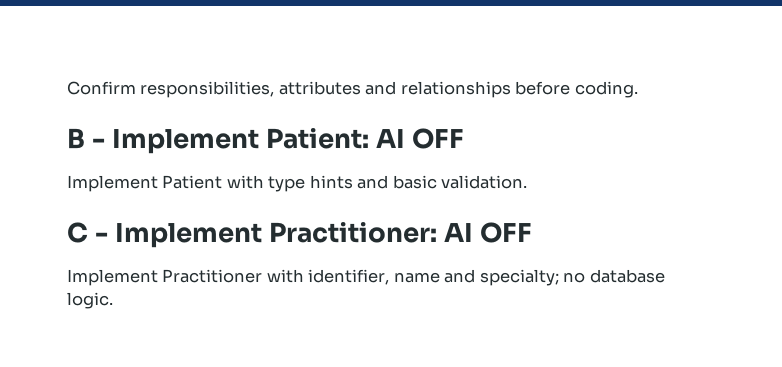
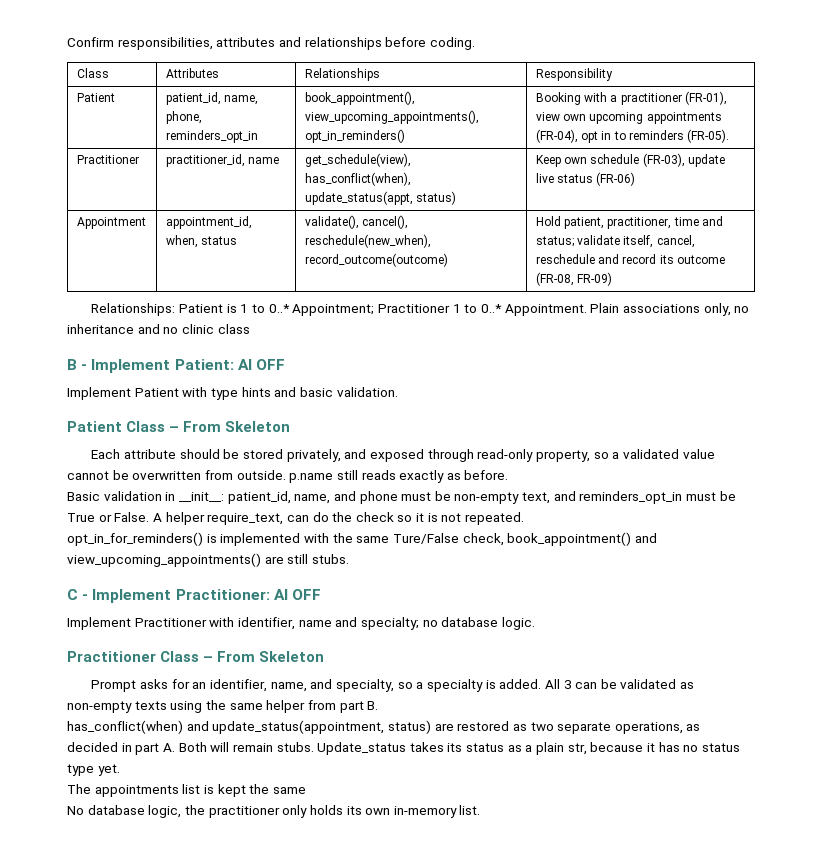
(638, 89) none -> [76,68,109,78] [165,68,219,78] [304,68,380,81] [535,68,613,81] [76,93,115,102] [165,92,259,105] [165,111,202,124] [165,130,258,143] [304,91,415,105] [304,110,479,124] [304,129,405,143] [535,91,727,105] [535,112,722,124] [535,129,730,143] [76,155,139,164] [165,154,280,167] [304,153,411,167] [304,172,411,186] [304,191,457,205] [535,153,725,167] [535,172,636,186] [76,217,146,229] [165,216,252,229] [165,235,238,248] [304,215,409,229] [304,234,431,248] [304,253,448,267] [535,216,723,229] [535,235,695,248] [535,254,725,264] [535,272,613,286] [91,303,750,316] [67,324,250,334] // Class | Attributes | Relationships | Responsibility // Patient | patient_id, name, phone, reminders_opt_in | book_appointment(), view_upcoming_appointments(), opt_in_reminders() | Booking with a practitioner (FR-01), view own upcoming appointments (FR-04), opt in to reminders (FR-05). // Practitioner | practitioner_id, name | get_schedule(view), has_conflict(when), update_status(appt, status) | Keep own schedule (FR-03), update live status (FR-06) // Appointment | appointment_id, when, status | validate(), cancel(), reschedule(new_when), record_outcome(outcome) | Hold patient, practitioner, time and status; validate itself, cancel, reschedule and record its outcome (FR-08, FR-09) // Relationships: Patient is 1 to 0..* Appointment; Practitioner 1 to 0..* Appointment. Plain associations only, no inheritance and no clinic class
(528, 182) none -> [67,421,291,432] [91,449,715,462] [67,470,509,483] [67,491,736,504] [67,512,525,525] [67,532,657,546] [67,553,349,567] // Patient Class – From Skeleton // Each attribute should be stored privately, and exposed through read-only property, so a validated value cannot be overwritten from outside. p.name still reads exactly as before. // Basic validation in __init__: patient_id, name, and phone must be non-empty text, and reminders_opt_in must be True or False. A helper require_text, can do the check so it is not repeated. // opt_in_for_reminders() is implemented with the same Ture/False check, book_appointment() and view_upcoming_appointments() are still stubs.
(113, 300) none -> [67,651,325,662] [91,679,695,692] [67,700,379,713] [67,720,701,734] [67,742,740,755] [67,764,120,776] [67,784,306,797] [67,805,481,818] // Practitioner Class – From Skeleton // Prompt asks for an identifier, name, and specialty, so a specialty is added. All 3 can be validated as non-empty texts using the same helper from part B. // has_conflict(when) and update_status(appointment, status) are restored as two separate operations, as decided in part A. Both will remain stubs. Update_status takes its status as a plain str, because it has no status type yet. // The appointments list is kept the same // No database logic, the practitioner only holds its own in-memory list.

